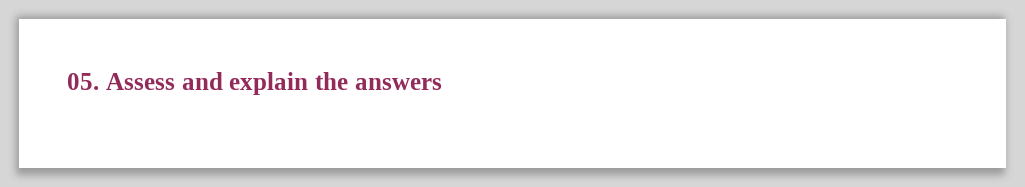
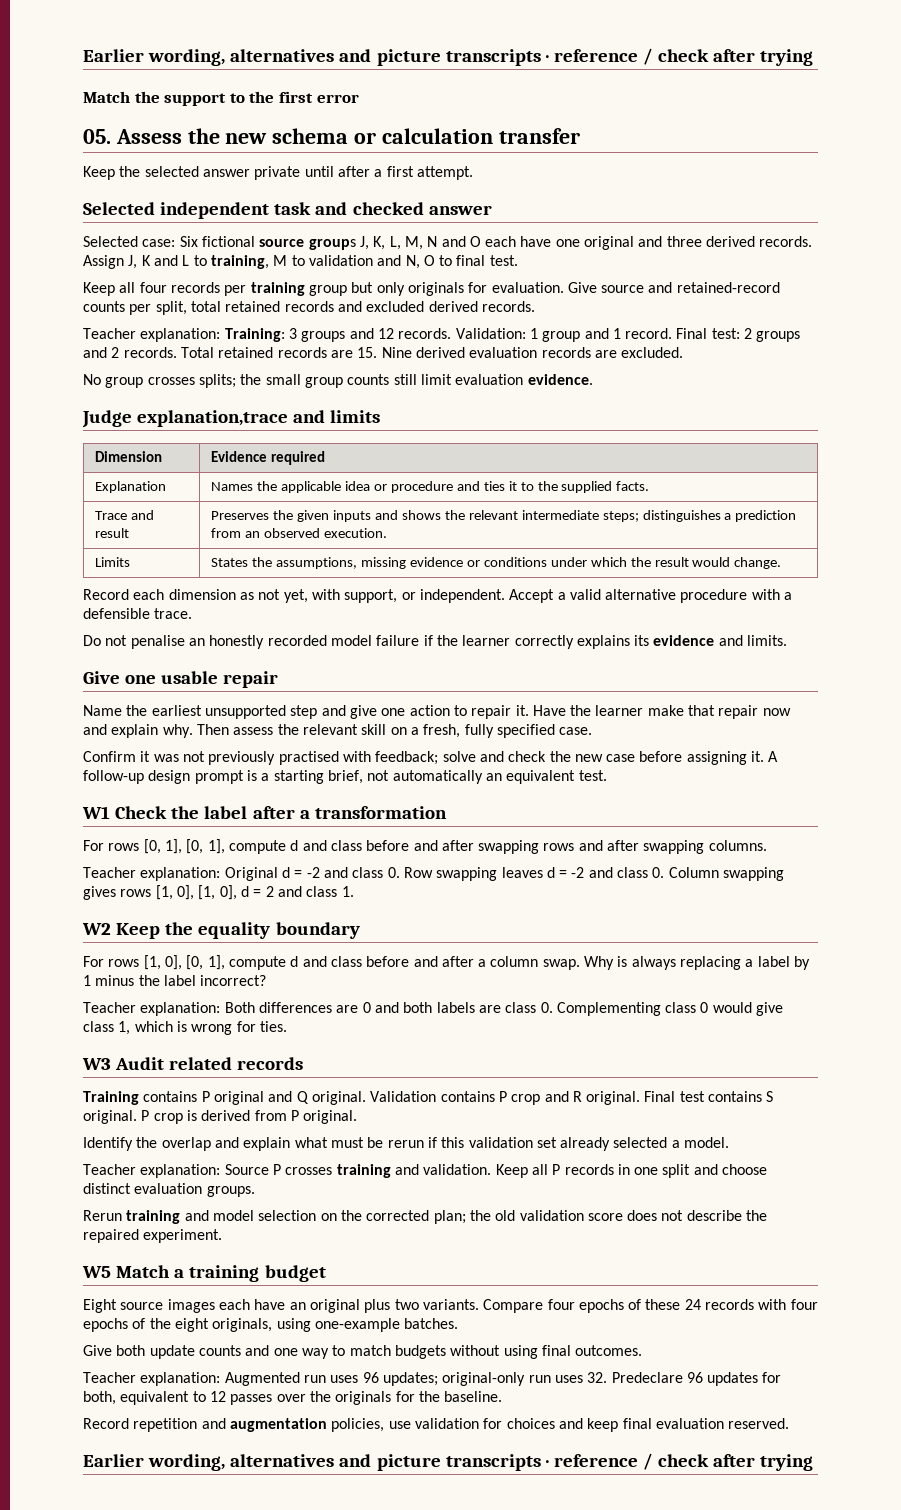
[67,72,442,95] 05. Assess and explain the answers -> [83,48,814,66] [83,91,359,106] [83,128,580,144] [83,166,473,180] [83,202,492,219] [83,236,813,250] [83,255,518,269] [83,282,780,296] [83,301,535,315] [83,328,801,342] [83,347,684,358] [83,374,593,388] [82,410,381,428] [95,451,163,462] [211,451,326,465] [95,481,167,493] [211,481,650,493] [95,510,155,520] [95,528,130,538] [211,510,797,522] [211,528,388,538] [95,557,131,567] [211,557,782,569] [83,589,793,603] [83,608,193,619] [83,635,788,649] [83,671,279,688] [83,705,791,719] [83,724,593,738] [83,751,779,765] [83,770,607,784] [82,806,447,819] [83,839,767,854] [83,867,785,881] [83,885,354,900] [82,922,360,939] [83,955,811,970] [83,975,267,986] [83,1002,784,1016] [83,1021,287,1035] [82,1057,304,1070] [83,1091,774,1105] [83,1110,358,1124] [83,1137,730,1151] [83,1164,768,1178] [83,1183,255,1197] [83,1210,768,1224] [83,1229,223,1243] [82,1265,326,1282] [83,1299,818,1313] [83,1318,459,1332] [83,1345,643,1359] [83,1372,782,1386] [83,1391,503,1405] [83,1418,790,1432] [83,1453,814,1471] Earlier wording, alternatives and picture transcripts · reference / check after trying // Match the support to the first error // 05. Assess the new schema or calculation transfer // Keep the selected answer private until after a first attempt. // Selected independent task and checked answer // Selected case: Six fictional source groups J, K, L, M, N and O each have one original and three derived records. Assign J, K and L to training, M to validation and N, O to final test. // Keep all four records per training group but only originals for evaluation. Give source and retained-record counts per split, total retained records and excluded derived records. // Teacher explanation: Training: 3 groups and 12 records. Validation: 1 group and 1 record. Final test: 2 groups and 2 records. Total retained records are 15. Nine derived evaluation records are excluded. // No group crosses splits; the small group counts still limit evaluation evidence. // Judge explanation,trace and limits // Dimension | Evidence required // Explanation | Names the applicable idea or procedure and ties it to the supplied facts. // Trace and result | Preserves the given inputs and shows the relevant intermediate steps; distinguishes a prediction from an observed execution. // Limits | States the assumptions, missing evidence or conditions under which the result would change. // Record each dimension as not yet, with support, or independent. Accept a valid alternative procedure with a defensible trace. // Do not penalise an honestly recorded model failure if the learner correctly explains its evidence and limits. // Give one usable repair // Name the earliest unsupported step and give one action to repair it. Have the learner make that repair now and explain why. Then assess the relevant skill on a fresh, fully specified case. // Confirm it was not previously practised with feedback; solve and check the new case before assigning it. A follow-up design prompt is a starting brief, not automatically an equivalent test. // W1 Check the label after a transformation // For rows [0, 1], [0, 1], compute d and class before and after swapping rows and after swapping columns. // Teacher explanation: Original d = -2 and class 0. Row swapping leaves d = -2 and class 0. Column swapping gives rows [1, 0], [1, 0], d = 2 and class 1. // W2 Keep the equality boundary // For rows [1, 0], [0, 1], compute d and class before and after a column swap. Why is always replacing a label by 1 minus the label incorrect? // Teacher explanation: Both differences are 0 and both labels are class 0. Complementing class 0 would give class 1, which is wrong for ties. // W3 Audit related records // Training contains P original and Q original. Validation contains P crop and R original. Final test contains S original. P crop is derived from P original. // Identify the overlap and explain what must be rerun if this validation set already selected a model. // Teacher explanation: Source P crosses training and validation. Keep all P records in one split and choose distinct evaluation groups. // Rerun training and model selection on the corrected plan; the old validation score does not describe the repaired experiment. // W5 Match a training budget // Eight source images each have an original plus two variants. Compare four epochs of these 24 records with four epochs of the eight originals, using one-example batches. // Give both update counts and one way to match budgets without using final outcomes. // Teacher explanation: Augmented run uses 96 updates; original-only run uses 32. Predeclare 96 updates for both, equivalent to 12 passes over the originals for the baseline. // Record repetition and augmentation policies, use validation for choices and keep final evaluation reserved. // Earlier wording, alternatives and picture transcripts · reference / check after trying

